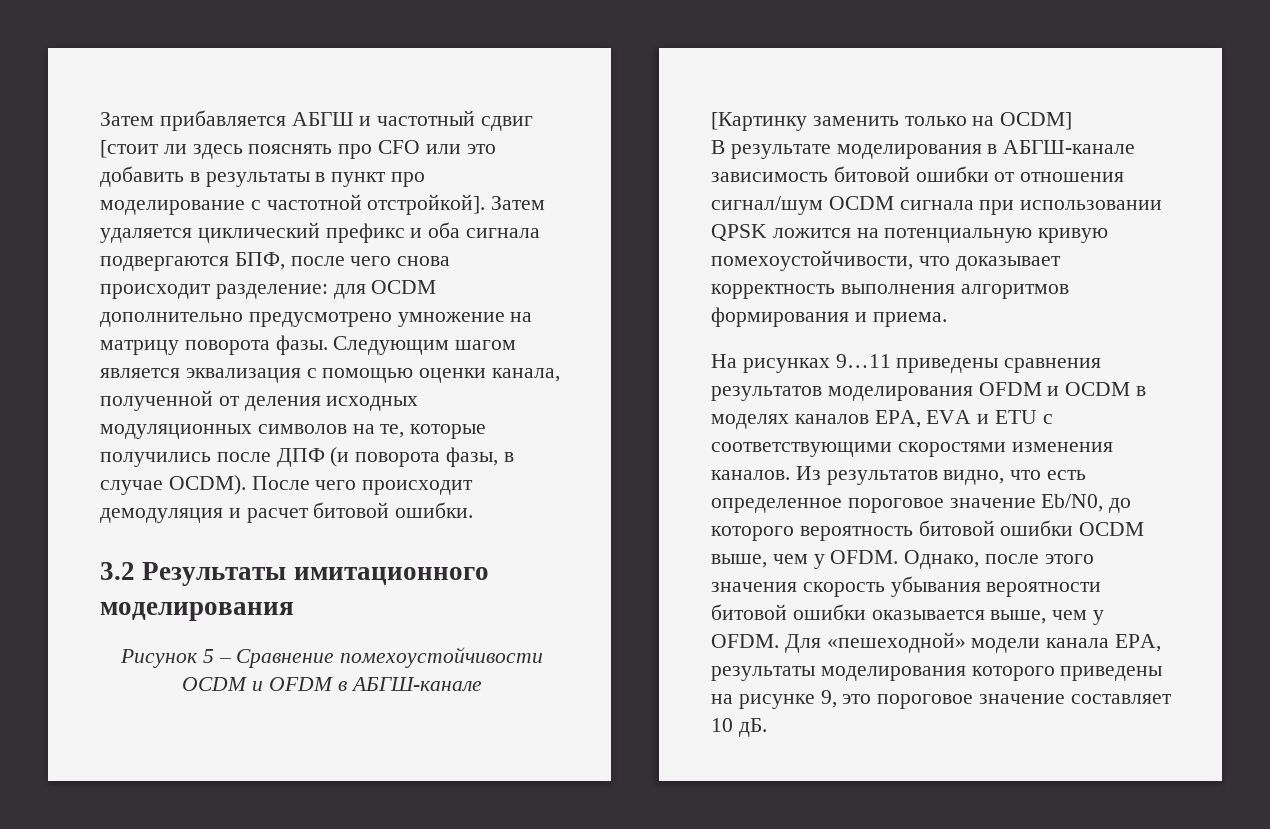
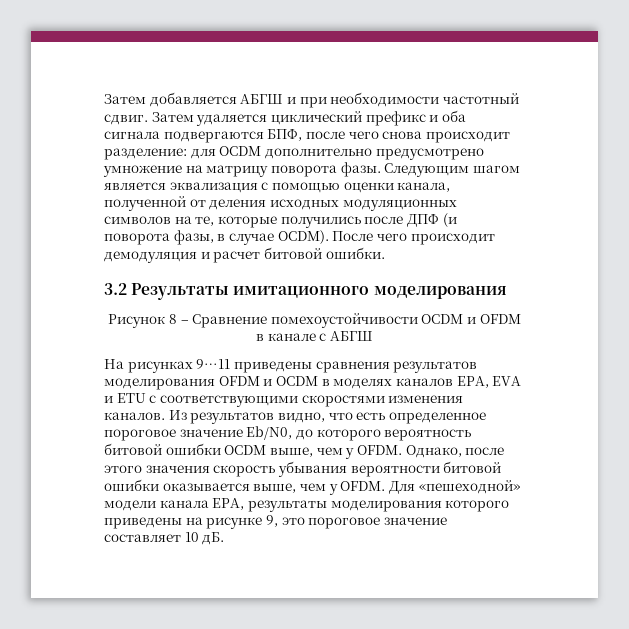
[100,110,286,131] Затем прибавляется -> [104,92,237,107] Затем добавляется
[377,110,534,131] [100,140,496,159] [100,166,426,187] [100,194,486,215] частотный сдвиг [стоит ли здесь пояснять про CFO или это добавить в результаты в пункт про моделирование с частотной отстройкой]. -> [299,92,519,108] [104,114,148,125] при необходимости частотный сдвиг.
[202,649,214,663] 5 -> [168,314,177,324] 8
[350,677,482,691] [711,112,1073,131] [711,140,1136,159] [711,166,1125,182] [711,196,1163,215] [711,224,1109,243] [711,250,1061,271] [711,284,1069,299] [711,307,947,327] АБГШ-канале // [Картинку заменить только на OCDM] // В результате моделирования в АБГШ-канале зависимость битовой ошибки от отношения сигнал/шум OCDM сигнала при использовании QPSK ложится на потенциальную кривую помехоустойчивости, что доказывает корректность выполнения алгоритмов формирования и приема. -> [267,331,373,341] канале с АБГШ

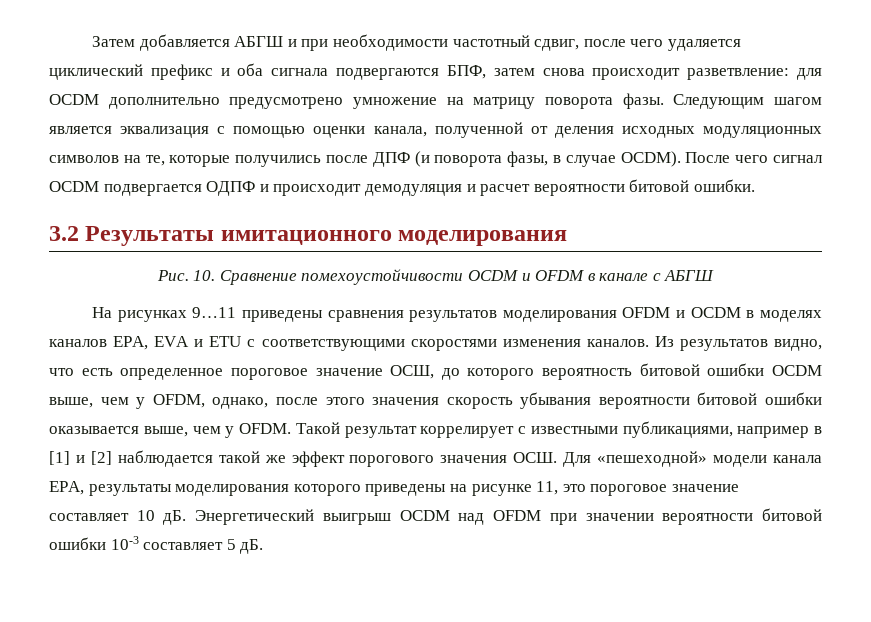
[104,112,194,125] сдвиг. Затем -> [534,39,664,51] сдвиг, после чего
[305,131,379,139] после чего -> [493,68,535,76] затем
[104,148,187,160] разделение: -> [687,68,790,80] разветвление:
(407, 237) none -> [772,155,823,163] [49,181,269,196] сигнал OCDM подвергается ОДПФ и
(261, 257) none -> [533,184,625,196] вероятности
[108,314,189,328] Рисунок 8 – -> [156,270,216,281] Рис. 10.
[246,426,293,440] Eb/N0, -> [390,365,435,379] ОСШ,
[356,445,462,458] OFDM. Однако, -> [152,394,269,409] OFDM, однако,
(386, 486) none -> [295,421,822,438] [49,450,558,467] Такой результат коррелирует с известными публикациями, например в [1] и [2] наблюдается такой же эффект порогового значения ОСШ.
[265,515,278,527] 9, -> [536,481,559,495] 11,
(225, 538) none -> [195,508,823,525] [49,536,264,554] Энергетический выигрыш OCDM над OFDM при значении вероятности битовой ошибки 10-3 составляет 5 дБ.

